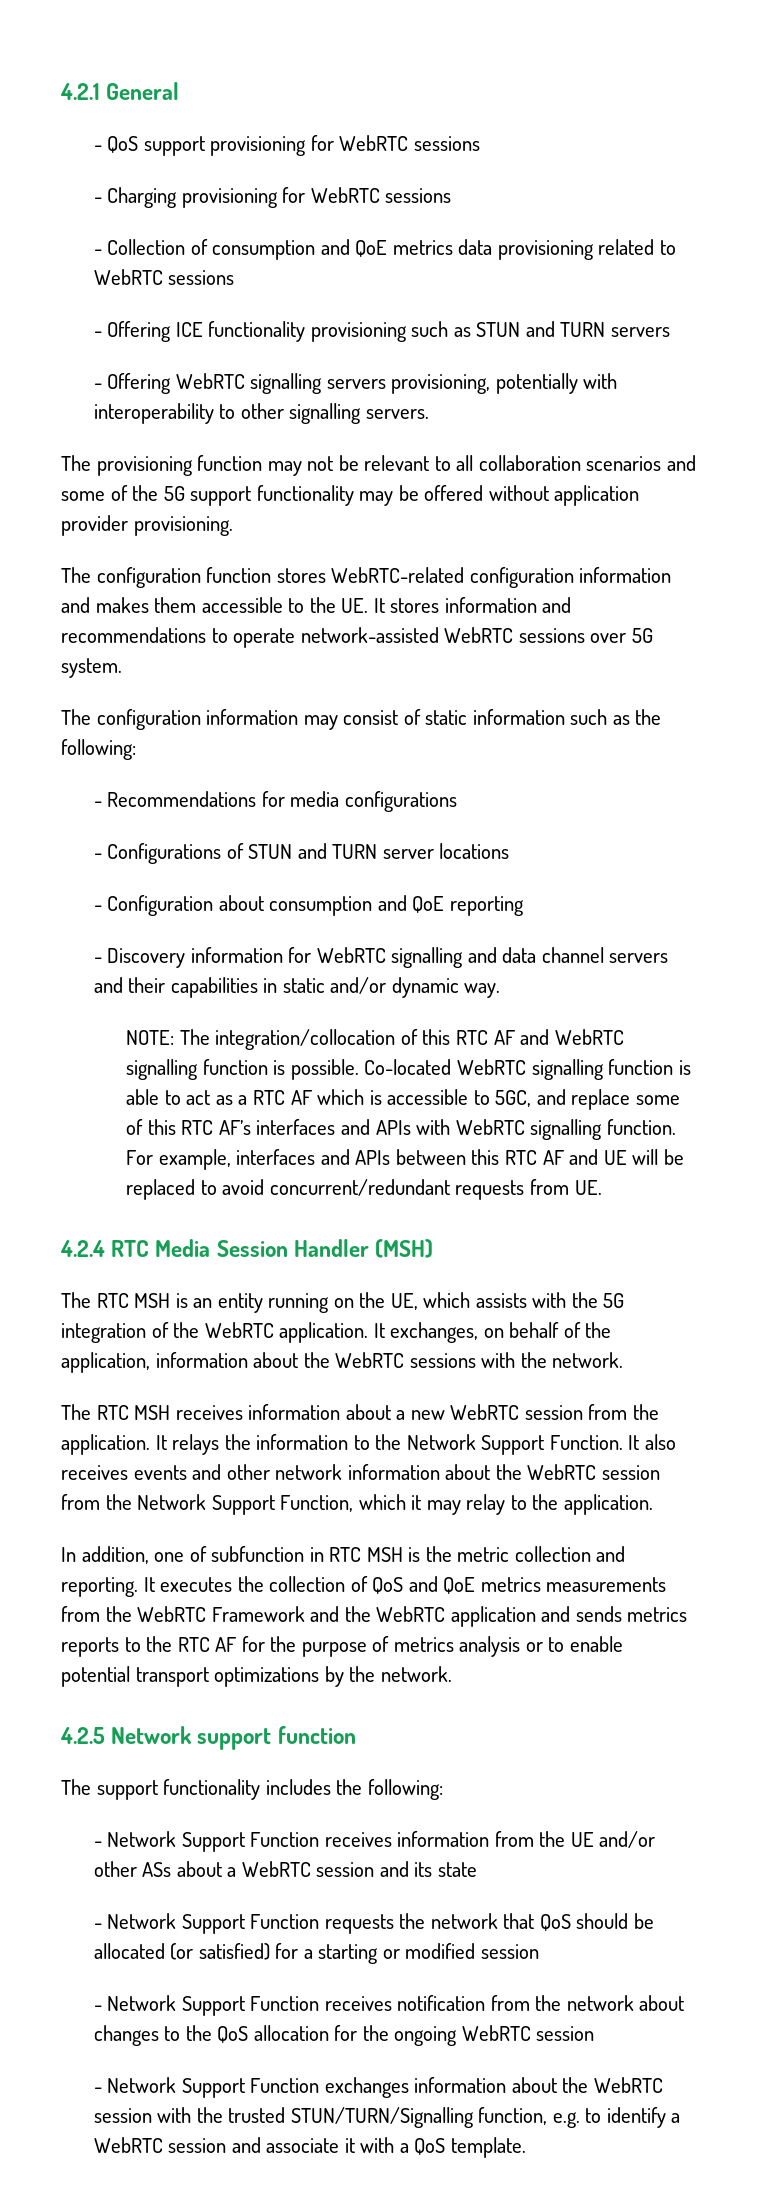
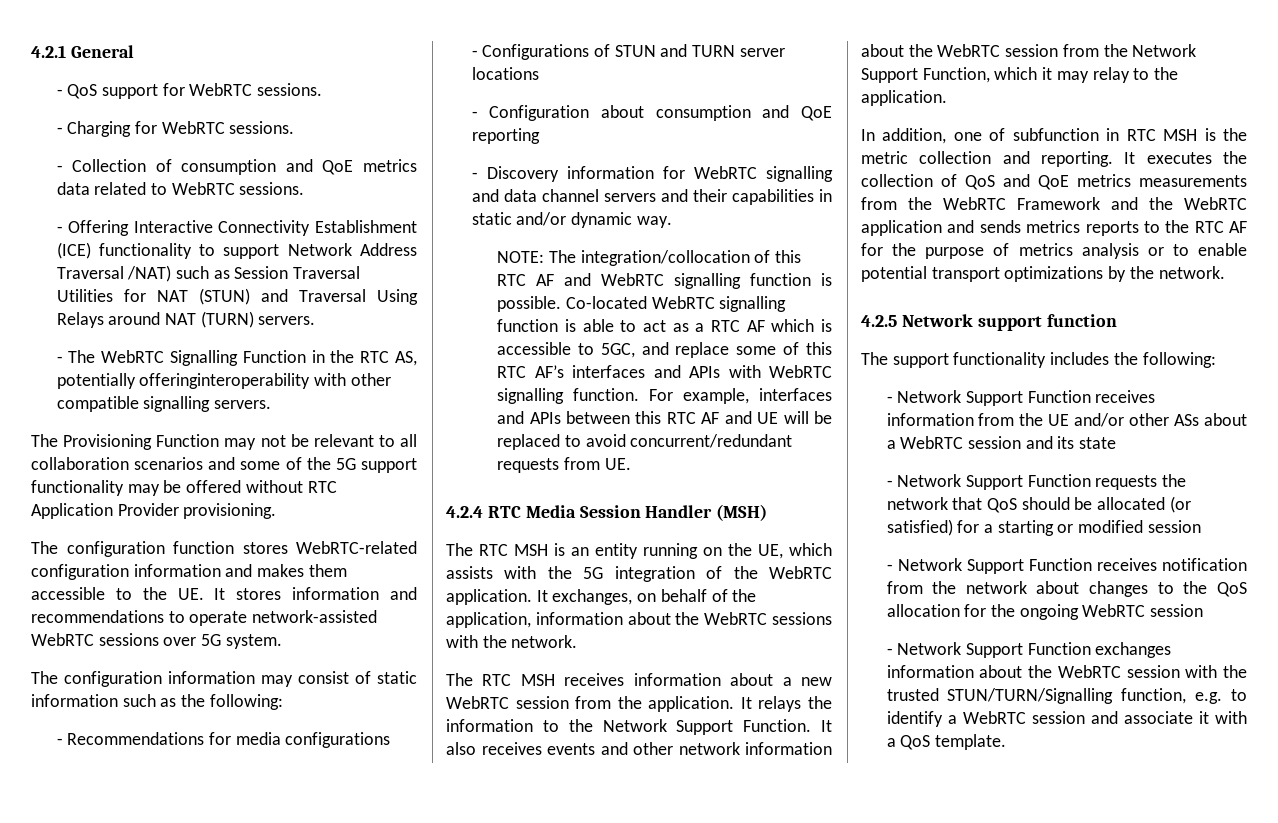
[210,135,480,156] provisioning for WebRTC sessions -> [162,83,323,96] for WebRTC sessions.
[181,187,452,208] provisioning for WebRTC sessions -> [135,121,295,134] for WebRTC sessions.
[497,240,594,260] provisioning -> (90, 188) none
[168,270,235,285] [93,321,670,342] [93,373,618,394] [93,403,284,424] sessions // - Offering ICE functionality provisioning such as STUN and TURN servers // - Offering WebRTC signalling servers provisioning, potentially with interoperability to other -> [239,182,305,195] [56,220,418,236] [56,242,418,259] [56,265,361,282] [56,288,418,305] [56,311,316,328] [56,350,417,366] [56,373,391,389] [56,396,139,412] sessions. // - Offering Interactive Connectivity Establishment (ICE) functionality to support Network Address Traversal /NAT) such as Session Traversal Utilities for NAT (STUN) and Traversal Using Relays around NAT (TURN) servers. // - The WebRTC Signalling Function in the RTC AS, potentially offeringinteroperability with other compatible
[96,455,263,476] provisioning function -> [63,434,220,450] Provisioning Function
[554,485,640,506] [61,515,128,536] application provider -> [307,481,337,493] [31,503,179,519] RTC Application Provider

